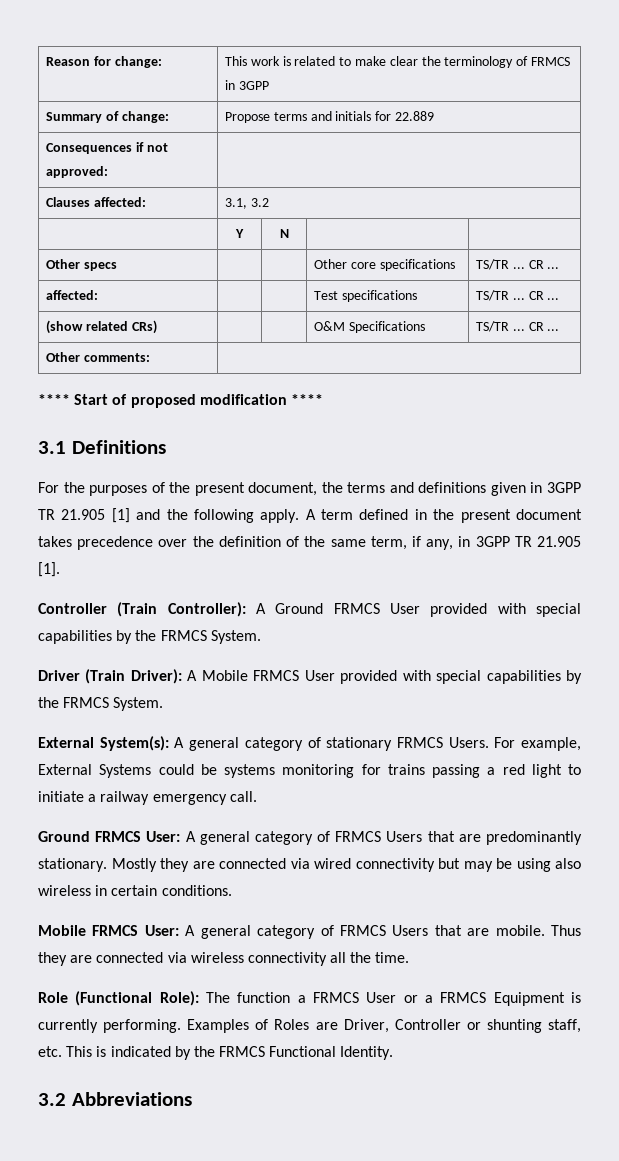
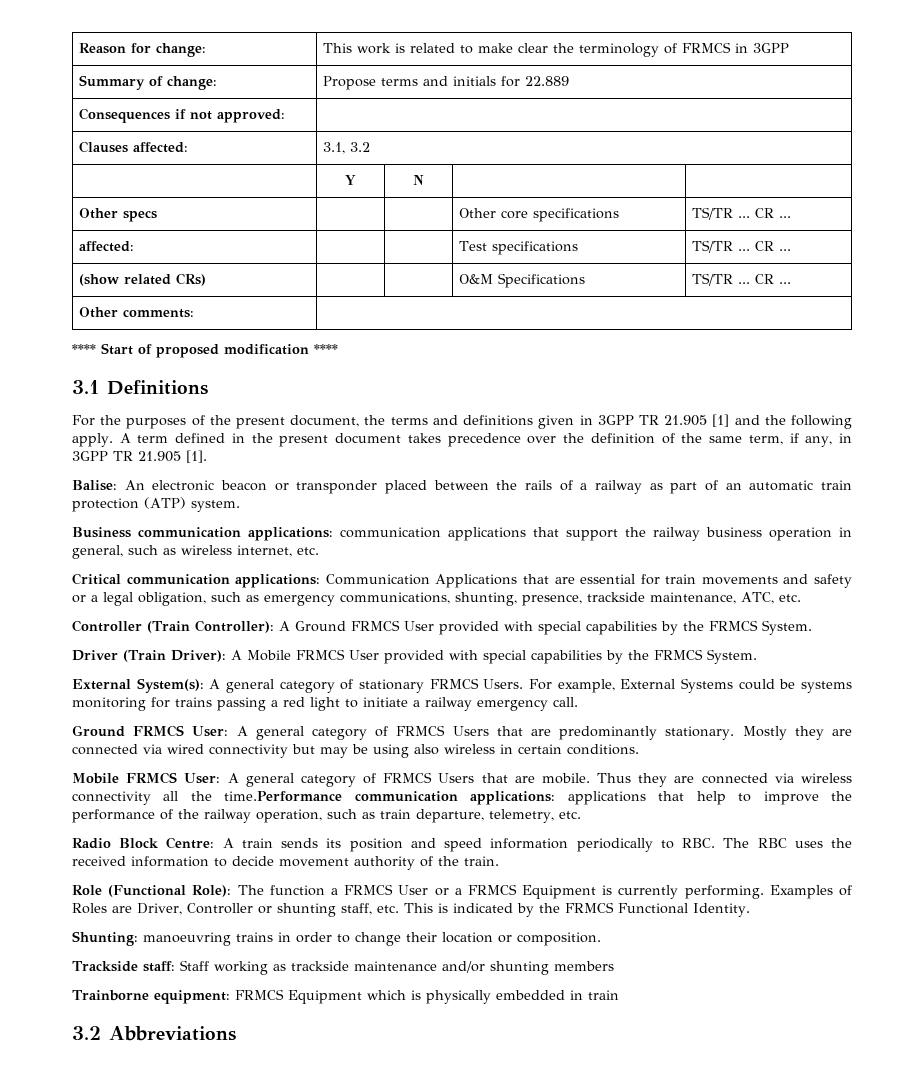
(60, 569) none -> [72,480,852,494] [72,497,240,512] [72,527,852,541] [72,545,319,559] [72,573,853,588] [72,592,801,606] // Balise: An electronic beacon or transponder placed between the rails of a railway as part of an automatic train protection (ATP) system. // Business communication applications: communication applications that support the railway business operation in general, such as wireless internet, etc. // Critical communication applications: Communication Applications that are essential for train movements and safety or a legal obligation, such as emergency communications, shunting, presence, trackside maintenance, ATC, etc.
[375,952,410,963] time. -> [224,791,853,805] [72,809,581,823] [72,837,853,852] [72,856,499,870] time.Performance communication applications: applications that help to improve the performance of the railway operation, such as train departure, telemetry, etc. // Radio Block Centre: A train sends its position and speed information periodically to RBC. The RBC uses the received information to decide movement authority of the train.
(394, 1053) none -> [72,931,601,946] [72,960,614,975] [72,989,619,1004] // Shunting: manoeuvring trains in order to change their location or composition. // Trackside staff: Staff working as trackside maintenance and/or shunting members // Trainborne equipment: FRMCS Equipment which is physically embedded in train

